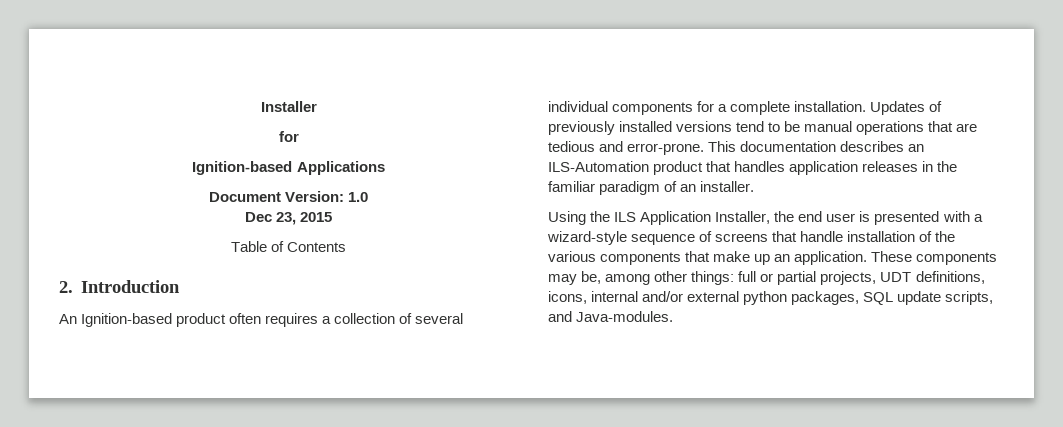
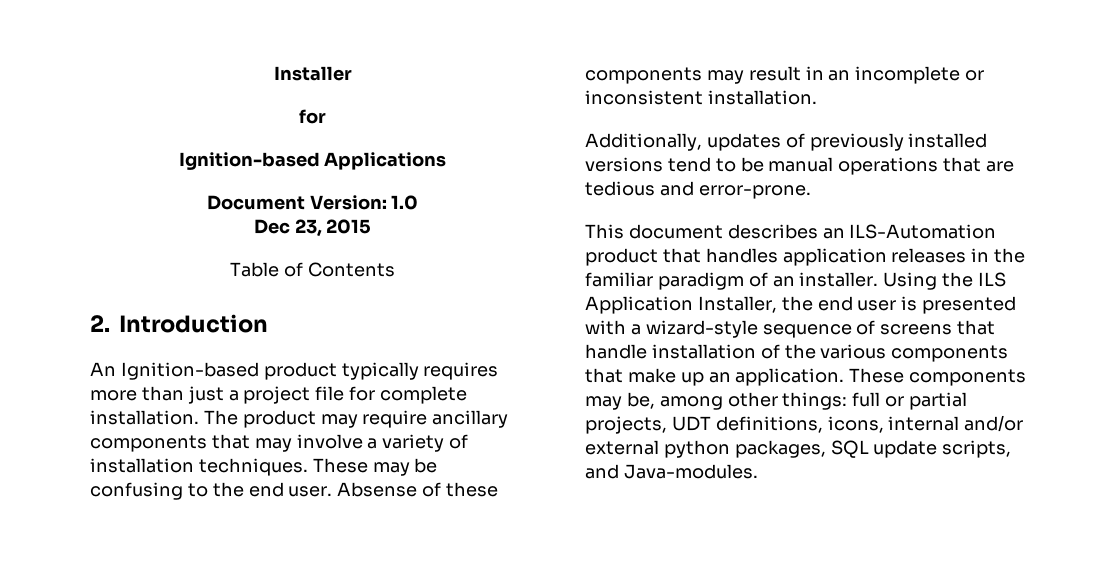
[229,313,464,327] [548,101,926,115] often requires a collection of several individual components for a complete installation. Updates -> [341,362,499,380] [90,386,468,404] [90,410,509,428] [90,434,469,452] [90,458,438,476] [90,482,499,500] [585,66,985,84] [585,90,817,105] [585,133,781,151] typically requires more than just a project file for complete installation. The product may require ancillary components that may involve a variety of installation techniques. These may be confusing to the end user. Absense of these components may result in an incomplete or inconsistent installation. // Additionally, updates
[708,141,837,152] This documentation -> [585,224,723,239] // This document
(755, 186) // -> (879, 279) none

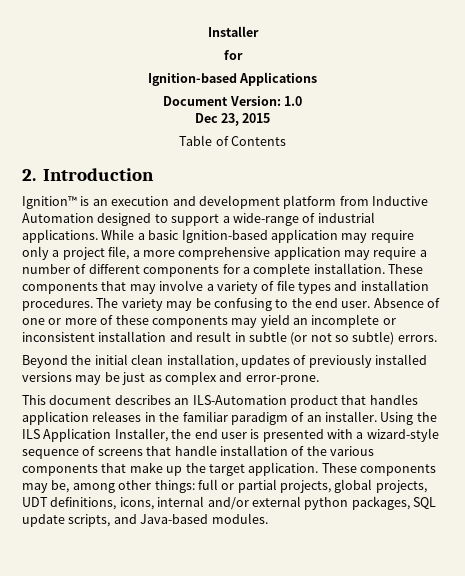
[90,362,499,380] [90,386,468,404] [90,410,509,428] An Ignition-based product typically requires more than just a project file for complete installation. The product may require ancillary -> [22,195,428,209] [22,212,375,226] [22,229,414,243] [22,246,427,260] [22,263,423,277] Ignition™ is an execution and development platform from Inductive Automation designed to support a wide-range of industrial applications. While a basic Ignition-based application may require only a project file, a more comprehensive application may require a number of different components for a complete installation. These
[90,458,368,476] installation techniques. These -> [276,280,429,294] [22,298,163,311] file types and installation procedures. The variety
[337,482,418,497] Absense -> [373,298,441,308] [22,318,97,325] Absence of one or more
[748,66,824,81] result in -> [260,314,290,328] yield
[707,90,817,105] [585,133,702,151] installation. // Additionally, -> [98,331,437,345] [22,354,238,368] installation and result in subtle (or not so subtle) errors. // Beyond the initial clean installation,
[667,157,1015,175] [585,181,655,196] tend to be manual operations that are tedious -> [75,371,217,385] may be just as complex
[708,372,731,383] an -> [185,463,245,476] the target
(667, 425) none -> [334,479,427,493] global projects,
[623,464,758,479] Java-modules. -> [140,513,268,524] Java-based modules.

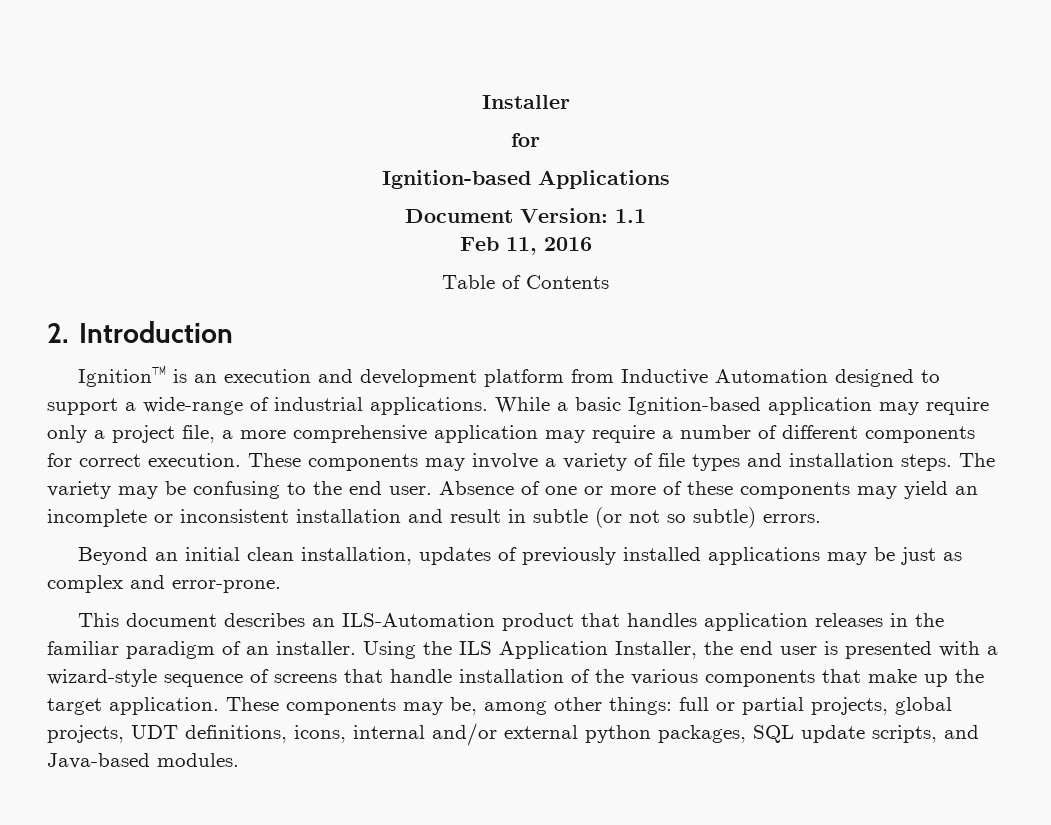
[283,96,302,106] [194,113,271,126] 1.0 // Dec 23, 2015 -> [615,209,646,223] [459,237,592,255] 1.1 // Feb 11, 2016
[242,263,423,277] [22,281,127,294] a complete installation. These components that -> [79,453,418,471] correct execution. These components
[22,298,93,311] procedures. -> [901,454,952,471] steps.
[71,355,92,365] the -> [154,552,178,561] an
[22,372,72,382] versions -> [707,547,820,565] applications

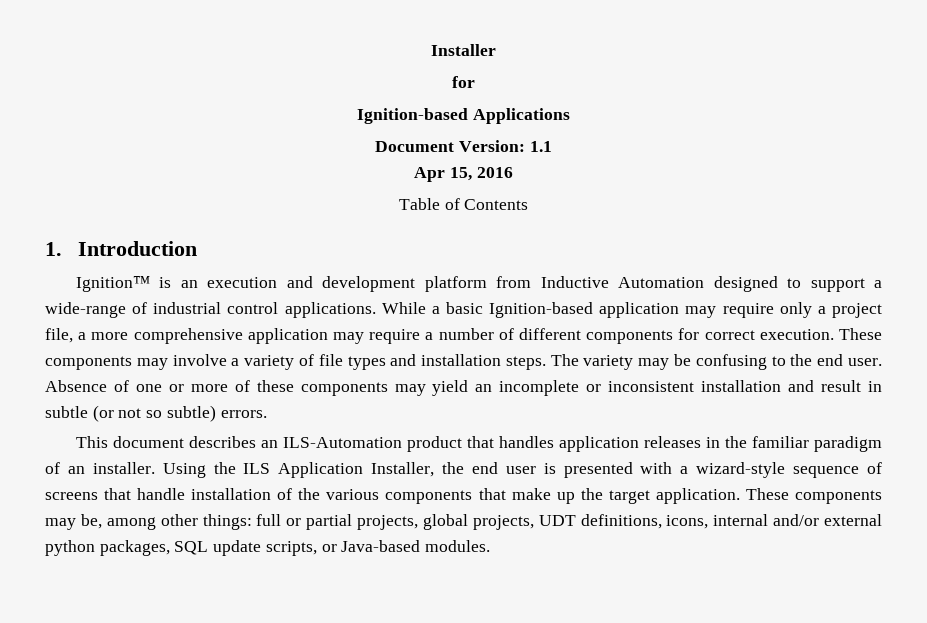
[459,237,537,255] Feb 11, -> [414,167,472,182] Apr 15,
[47,323,69,343] 2. -> [45,242,62,256] 1.
(363, 404) none -> [227,302,279,314] control
[77,547,962,565] [47,575,281,593] // Beyond an initial clean installation, updates of previously installed applications may be just as complex and error-prone. -> (267, 414) none
[944,725,979,739] and -> [321,544,337,552] or

